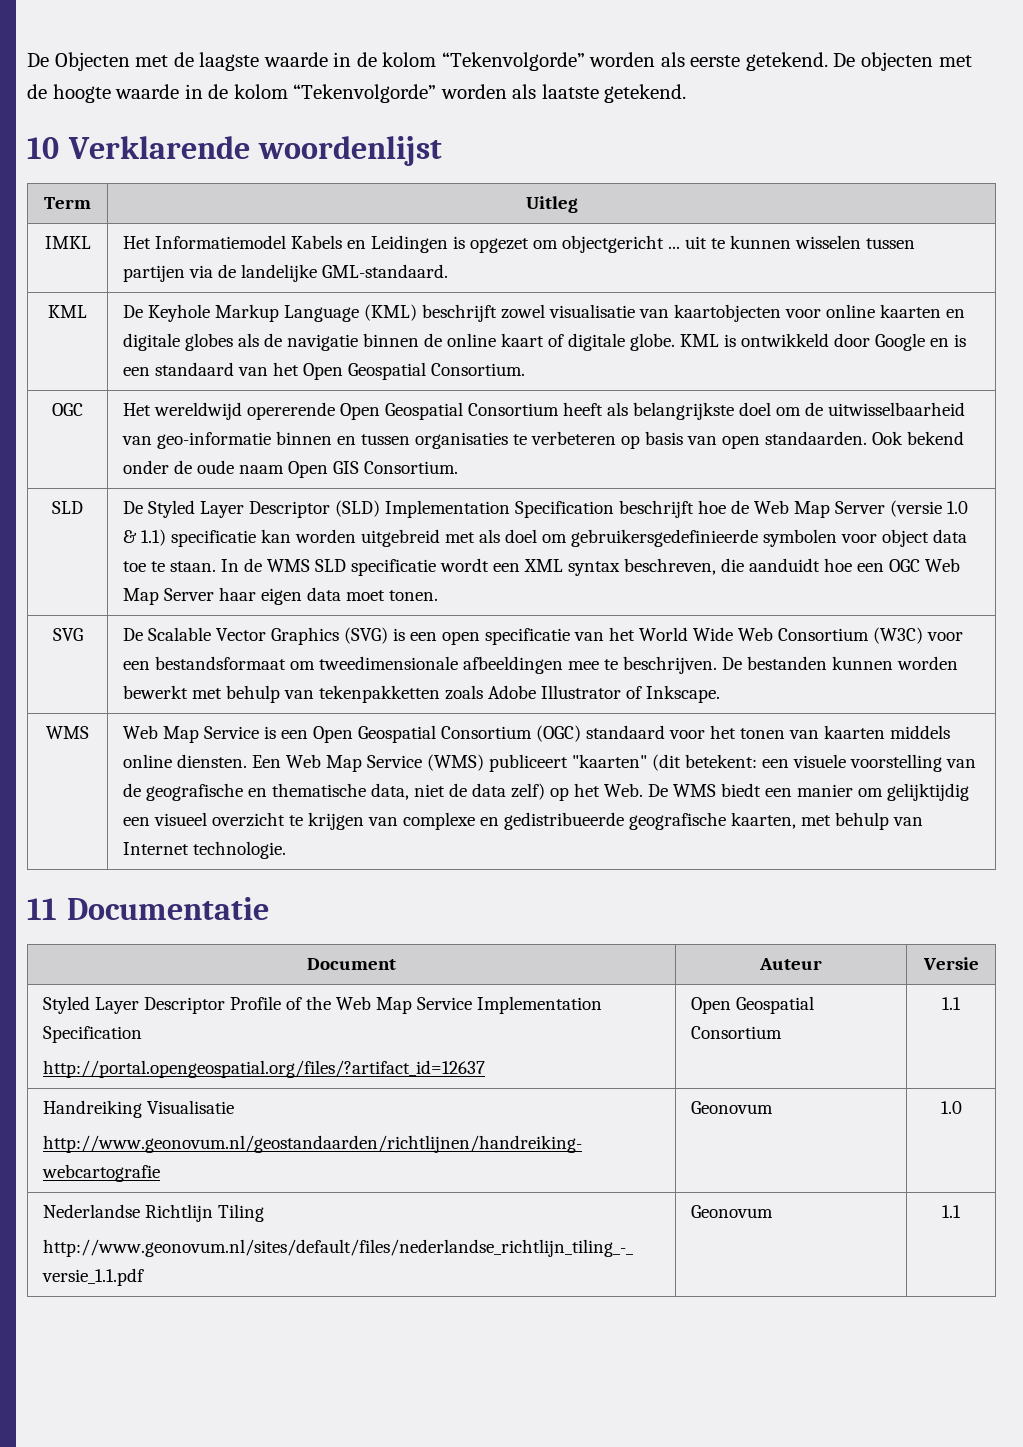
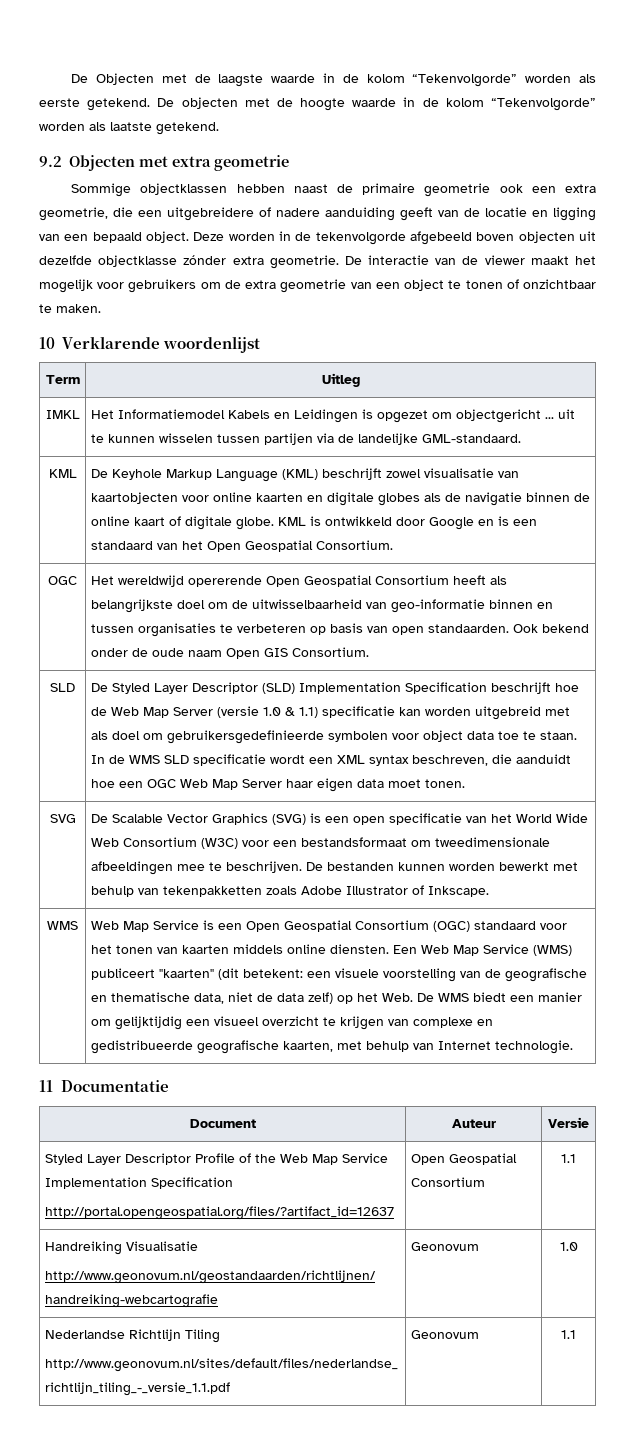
(687, 93) none -> [39,155,289,171] [71,183,597,197] [39,207,596,221] [39,231,596,245] [39,255,596,269] [39,279,596,293] [39,304,101,313] // 9.2 Objecten met extra geometrie // Sommige objectklassen hebben naast de primaire geometrie ook een extra geometrie, die een uitgebreidere of nadere aanduiding geeft van de locatie en ligging van een bepaald object. Deze worden in de tekenvolgorde afgebeeld boven objecten uit dezelfde objectklasse zónder extra geometrie. De interactie van de viewer maakt het mogelijk voor gebruikers om de extra geometrie van een object te tonen of onzichtbaar te maken.

